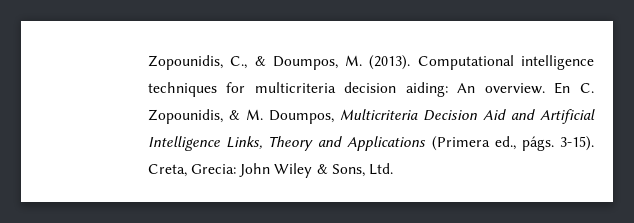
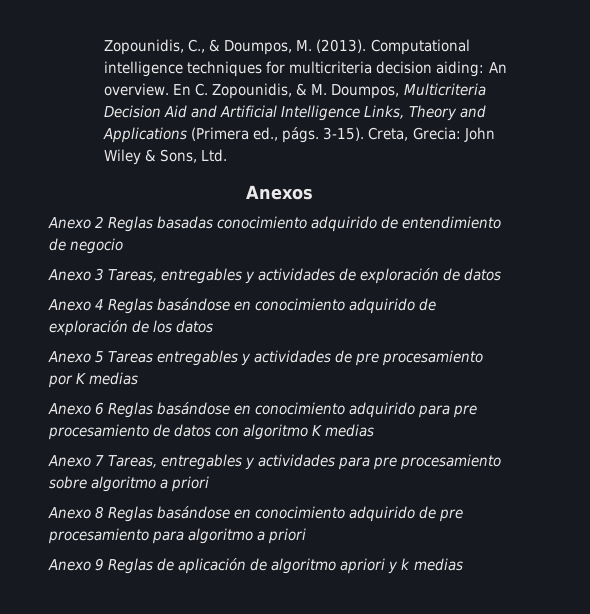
(394, 169) none -> [246,185,313,200] [48,216,502,232] [49,238,124,254] [48,268,502,284] [48,298,437,314] [49,320,214,336] [48,350,484,366] [48,372,139,388] [48,402,478,418] [48,424,375,440] [48,454,502,470] [49,476,210,492] [48,506,464,522] [48,528,307,544] [48,558,463,574] // Anexos // Anexo 2 Reglas basadas conocimiento adquirido de entendimiento de negocio // Anexo 3 Tareas, entregables y actividades de exploración de datos // Anexo 4 Reglas basándose en conocimiento adquirido de exploración de los datos // Anexo 5 Tareas entregables y actividades de pre procesamiento por K medias // Anexo 6 Reglas basándose en conocimiento adquirido para pre procesamiento de datos con algoritmo K medias // Anexo 7 Tareas, entregables y actividades para pre procesamiento sobre algoritmo a priori // Anexo 8 Reglas basándose en conocimiento adquirido de pre procesamiento para algoritmo a priori // Anexo 9 Reglas de aplicación de algoritmo apriori y k medias

